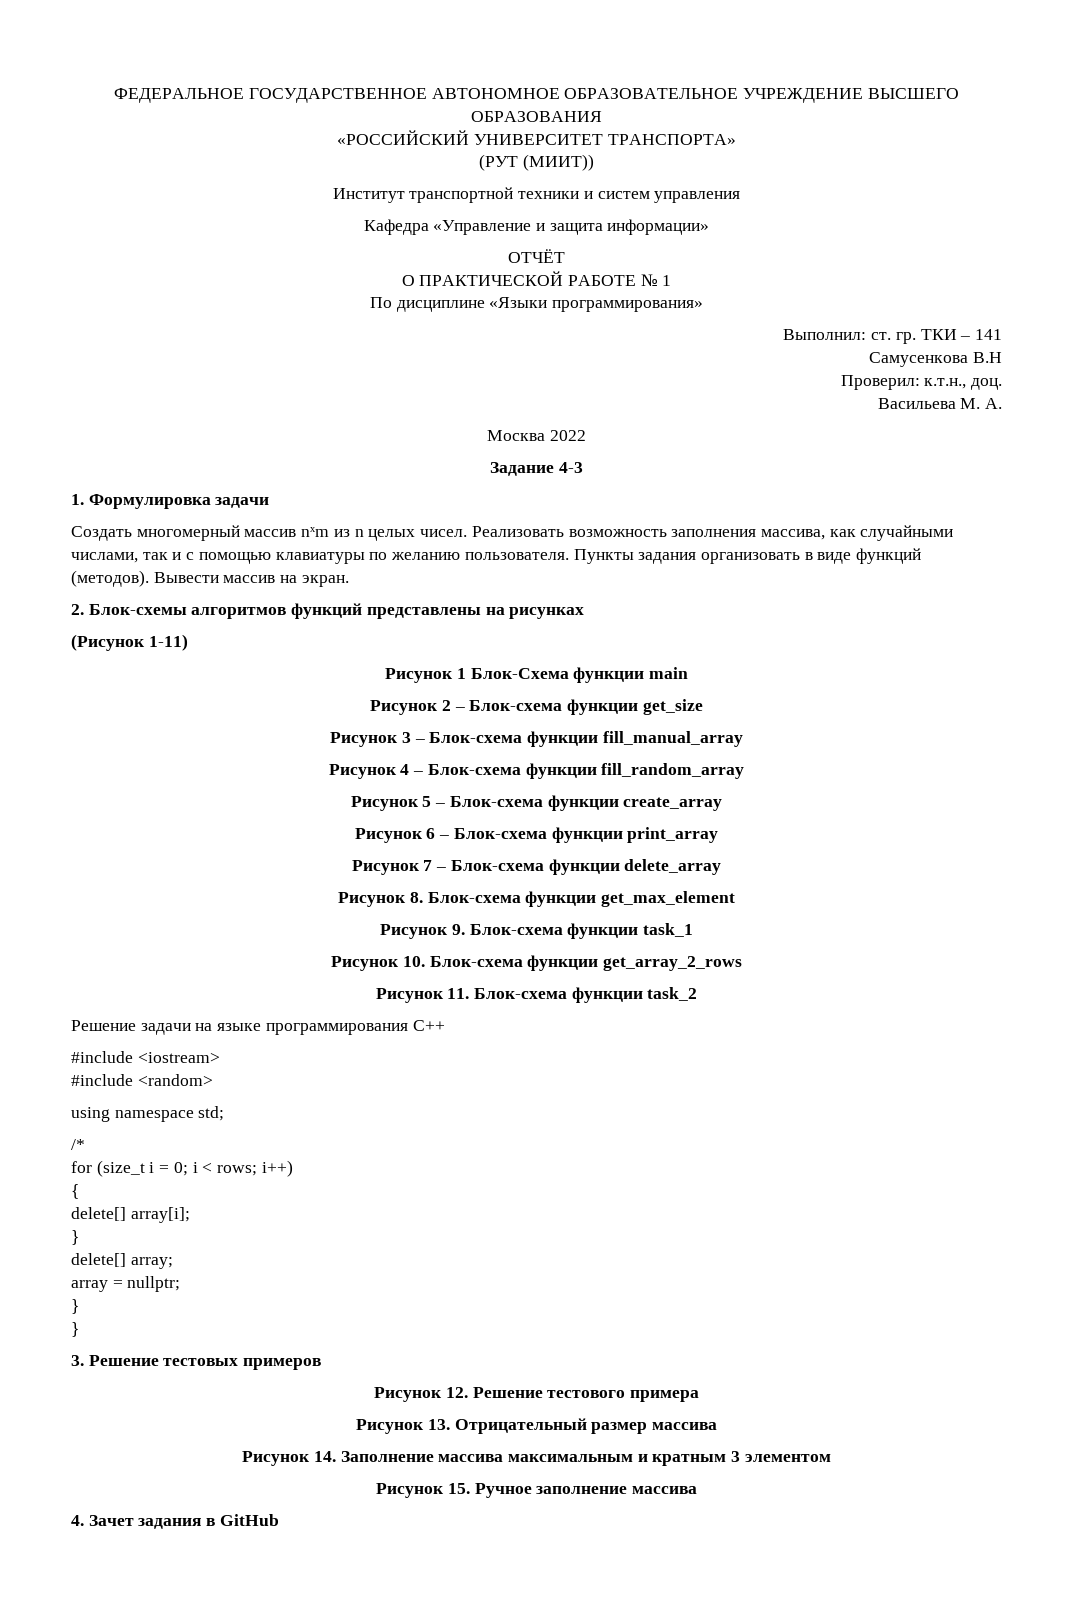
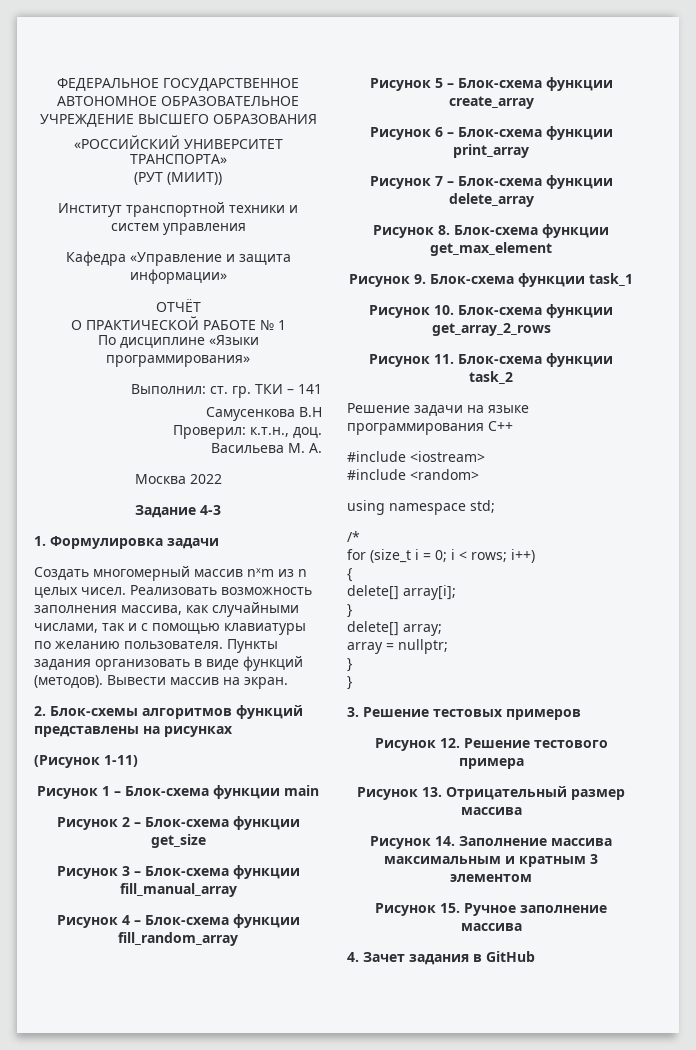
[470,668,569,679] Блок-Схема -> [114,786,209,796] – Блок-схема

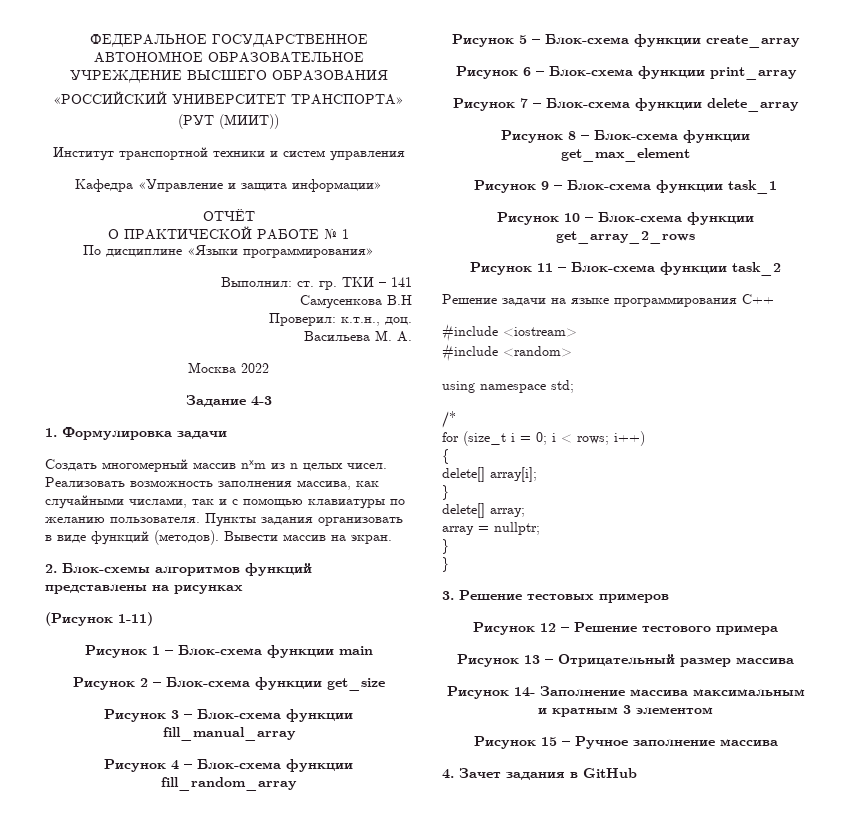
[438,225,450,235] 8. -> [568,131,590,140] 8 –
[414,274,426,284] 9. -> [541,181,563,190] 9 –
[434,305,454,315] 10. -> [564,213,594,222] 10 –
[434,354,454,364] 11. -> [537,263,567,272] 11 –
[439,738,460,748] 12. -> [540,623,570,632] 12 –
[422,787,442,797] 13. -> [524,655,554,664] 13 –
[435,836,455,846] 14. -> [513,687,535,697] 14-
[440,903,460,913] 15. -> [540,737,571,746] 15 –

